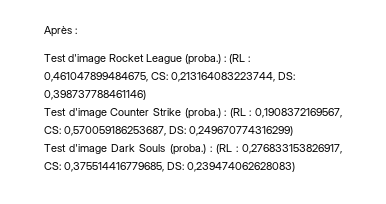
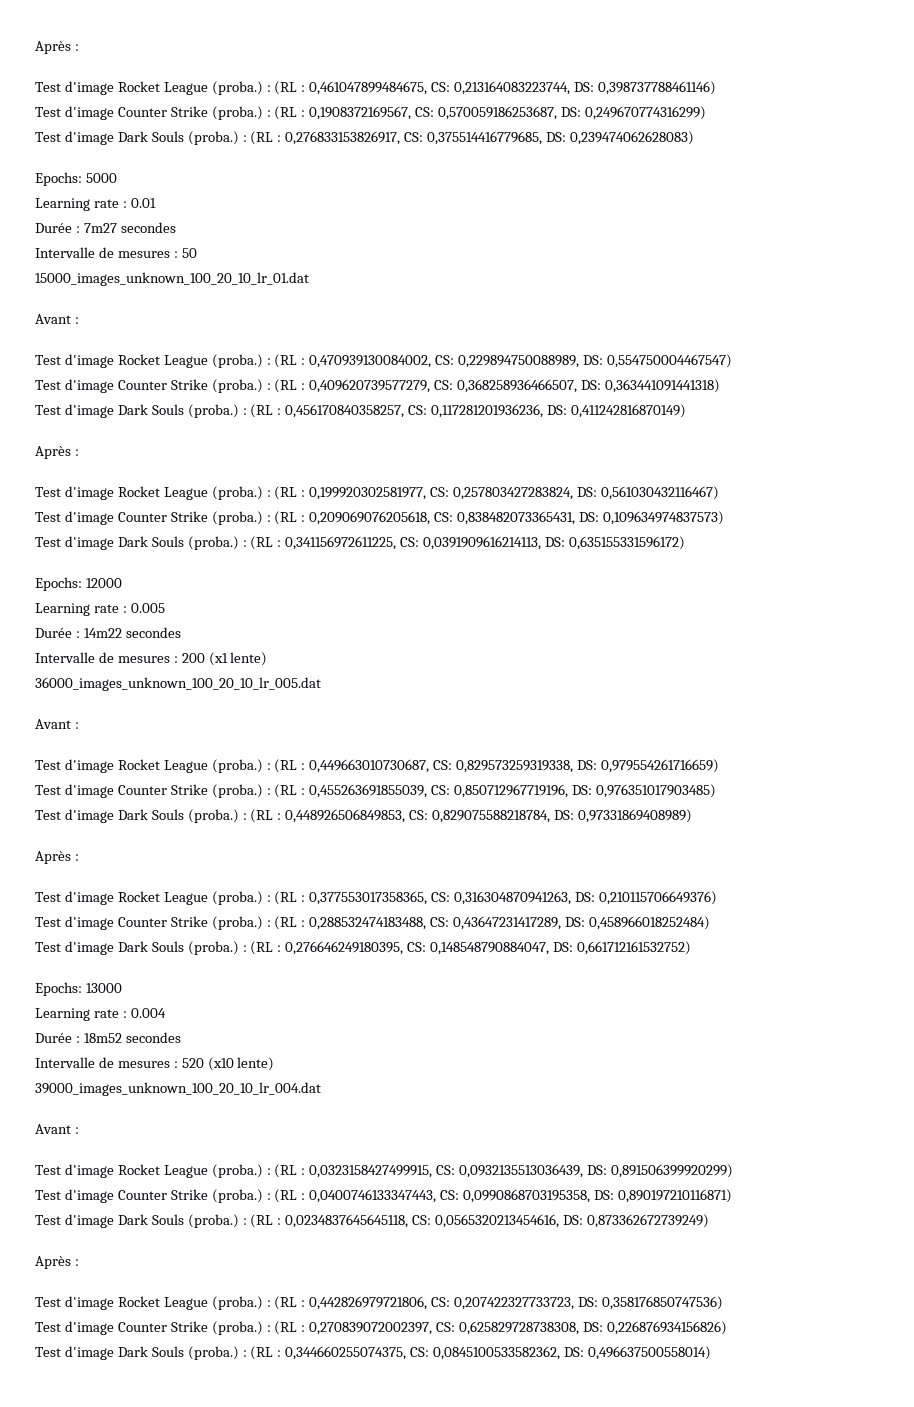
(295, 167) none -> [35,172,117,186] [35,198,156,211] [35,222,176,233] [35,247,197,258] [35,272,309,286] [35,314,79,324] [35,354,732,368] [35,379,720,393] [35,404,686,418] [35,446,79,459] [35,486,719,500] [35,511,724,525] [35,536,685,550] [35,577,122,591] [35,603,165,616] [35,627,181,638] [35,652,268,666] [35,677,321,691] [35,719,79,729] [35,759,719,773] [35,784,716,798] [35,809,692,823] [35,851,79,864] [35,891,717,905] [35,916,710,930] [35,941,691,955] [35,982,122,996] [35,1008,166,1021] [35,1032,181,1043] [35,1057,275,1071] [35,1082,321,1096] [35,1124,79,1134] [35,1164,733,1178] [35,1189,732,1203] [35,1214,709,1228] [35,1256,79,1269] [35,1296,723,1310] [35,1321,727,1335] [35,1346,711,1360] // Epochs: 5000 // Learning rate : 0.01 // Durée : 7m27 secondes // Intervalle de mesures : 50 // 15000_images_unknown_100_20_10_lr_01.dat // Avant : // Test d'image Rocket League (proba.) : (RL : 0,470939130084002, CS: 0,229894750088989, DS: 0,554750004467547) // Test d'image Counter Strike (proba.) : (RL : 0,409620739577279, CS: 0,368258936466507, DS: 0,363441091441318) // Test d'image Dark Souls (proba.) : (RL : 0,456170840358257, CS: 0,117281201936236, DS: 0,411242816870149) // Après : // Test d'image Rocket League (proba.) : (RL : 0,199920302581977, CS: 0,257803427283824, DS: 0,561030432116467) // Test d'image Counter Strike (proba.) : (RL : 0,209069076205618, CS: 0,838482073365431, DS: 0,109634974837573) // Test d'image Dark Souls (proba.) : (RL : 0,341156972611225, CS: 0,0391909616214113, DS: 0,635155331596172) // Epochs: 12000 // Learning rate : 0.005 // Durée : 14m22 secondes // Intervalle de mesures : 200 (x1 lente) // 36000_images_unknown_100_20_10_lr_005.dat // Avant : // Test d'image Rocket League (proba.) : (RL : 0,449663010730687, CS: 0,829573259319338, DS: 0,979554261716659) // Test d'image Counter Strike (proba.) : (RL : 0,455263691855039, CS: 0,850712967719196, DS: 0,976351017903485) // Test d'image Dark Souls (proba.) : (RL : 0,448926506849853, CS: 0,829075588218784, DS: 0,97331869408989) // Après : // Test d'image Rocket League (proba.) : (RL : 0,377553017358365, CS: 0,316304870941263, DS: 0,210115706649376) // Test d'image Counter Strike (proba.) : (RL : 0,288532474183488, CS: 0,43647231417289, DS: 0,458966018252484) // Test d'image Dark Souls (proba.) : (RL : 0,276646249180395, CS: 0,148548790884047, DS: 0,661712161532752) // Epochs: 13000 // Learning rate : 0.004 // Durée : 18m52 secondes // Intervalle de mesures : 520 (x10 lente) // 39000_images_unknown_100_20_10_lr_004.dat // Avant : // Test d'image Rocket League (proba.) : (RL : 0,0323158427499915, CS: 0,0932135513036439, DS: 0,891506399920299) // Test d'image Counter Strike (proba.) : (RL : 0,0400746133347443, CS: 0,0990868703195358, DS: 0,890197210116871) // Test d'image Dark Souls (proba.) : (RL : 0,0234837645645118, CS: 0,0565320213454616, DS: 0,873362672739249) // Après : // Test d'image Rocket League (proba.) : (RL : 0,442826979721806, CS: 0,207422327733723, DS: 0,358176850747536) // Test d'image Counter Strike (proba.) : (RL : 0,270839072002397, CS: 0,625829728738308, DS: 0,226876934156826) // Test d'image Dark Souls (proba.) : (RL : 0,344660255074375, CS: 0,0845100533582362, DS: 0,496637500558014)

